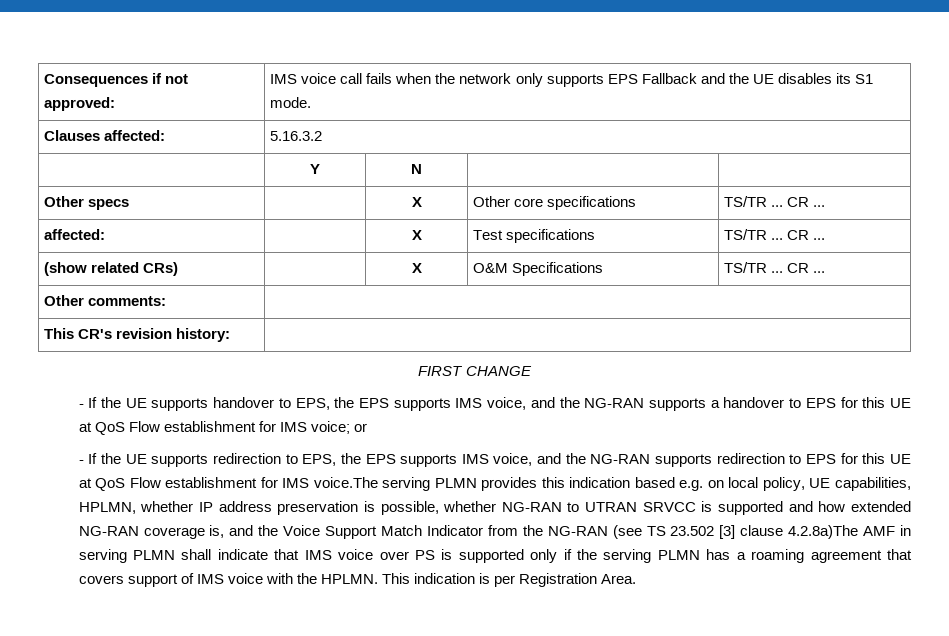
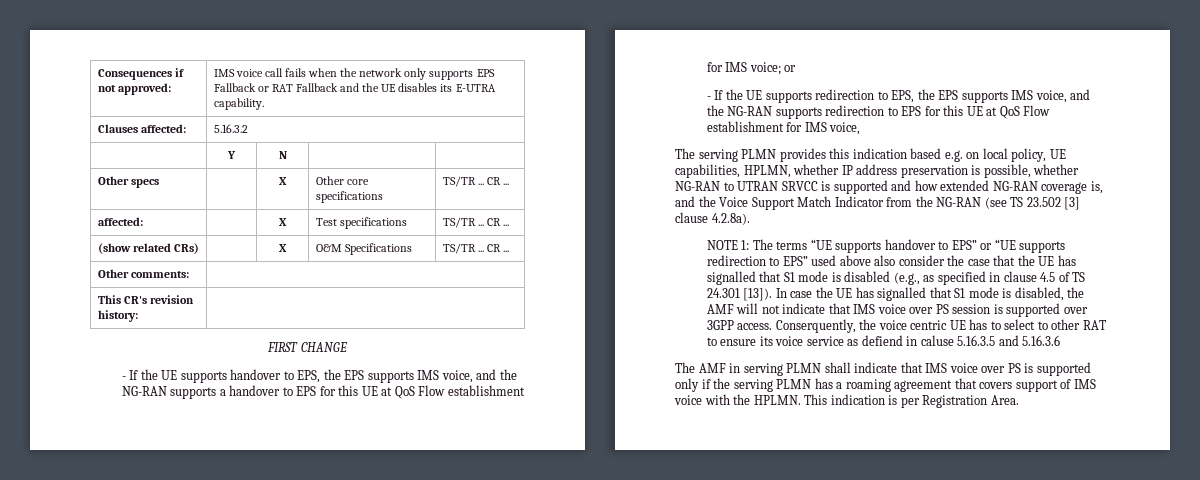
(697, 78) none -> [257,83,338,92] or RAT Fallback
[854,74,873,84] [270,97,312,108] S1 mode. -> [455,84,496,92] [213,98,264,110] E-UTRA capability.
[313,477,378,488] voice.The -> [829,122,861,135] [675,148,695,159] voice, // The
[788,525,859,539] 4.2.8a)The -> [711,213,750,225] [706,239,1066,253] [706,255,1076,266] [706,271,1086,285] [706,287,1085,301] [706,303,1088,317] [706,319,1106,333] [706,335,1061,346] [675,362,695,373] 4.2.8a). // NOTE 1: The terms “UE supports handover to EPS” or “UE supports redirection to EPS” used above also consider the case that the UE has signalled that S1 mode is disabled (e.g., as specified in clause 4.5 of TS 24.301 [13]). In case the UE has signalled that S1 mode is disabled, the AMF will not indicate that IMS voice over PS session is supported over 3GPP access. Conserquently, the voice centric UE has to select to other RAT to ensure its voice service as defiend in caluse 5.16.3.5 and 5.16.3.6 // The

